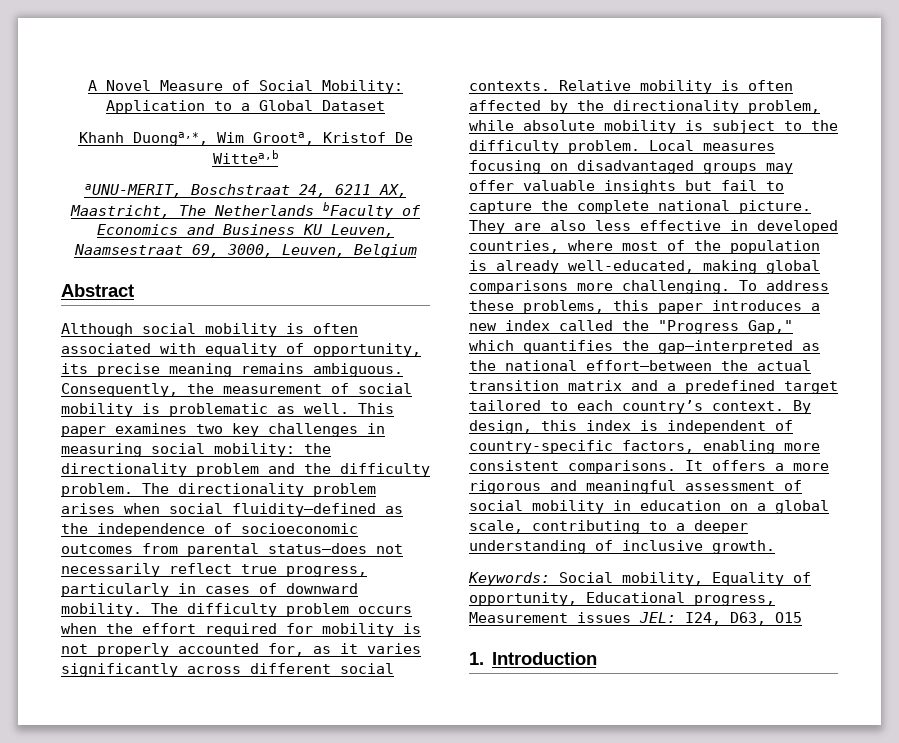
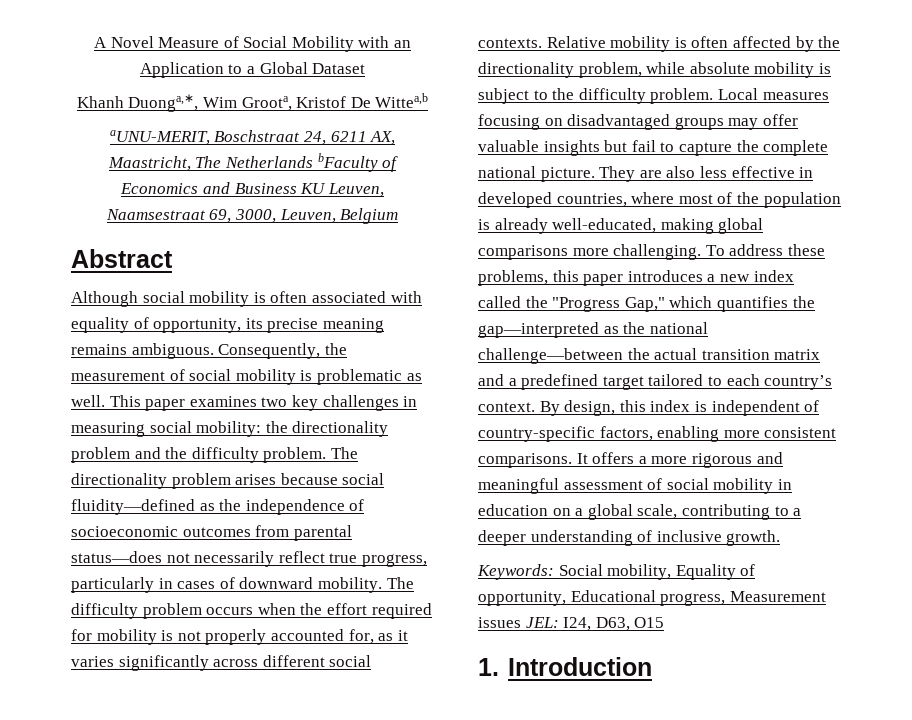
[322,80,403,94] Mobility: -> [291,36,412,52] Mobility with an
[124,503,160,514] when -> [280,473,338,485] because
[586,360,712,371] effort—between -> [478,348,623,364] challenge—between

